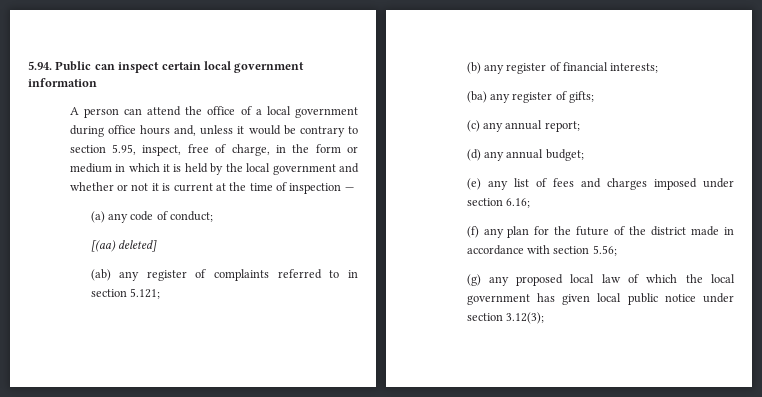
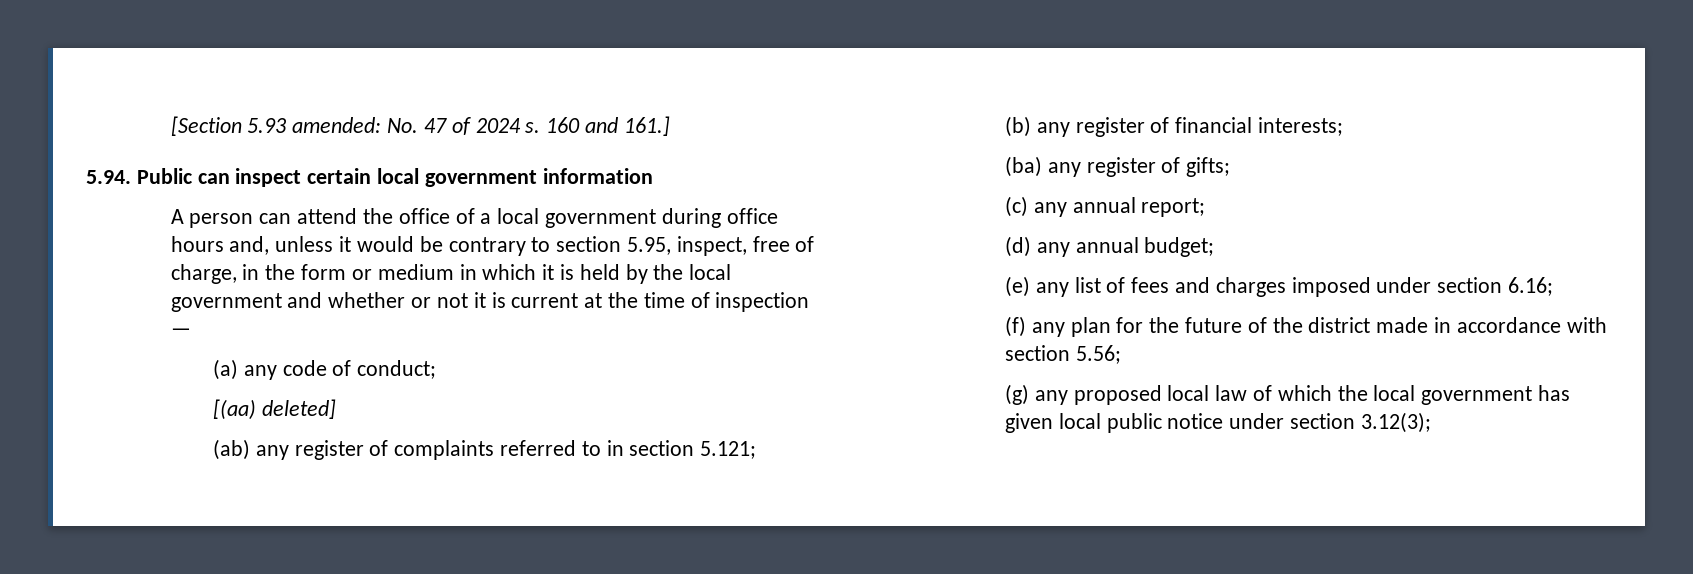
(28, 65) none -> [170,116,670,136] [Section 5.93 amended: No. 47 of 2024 s. 160 and 161.] //

